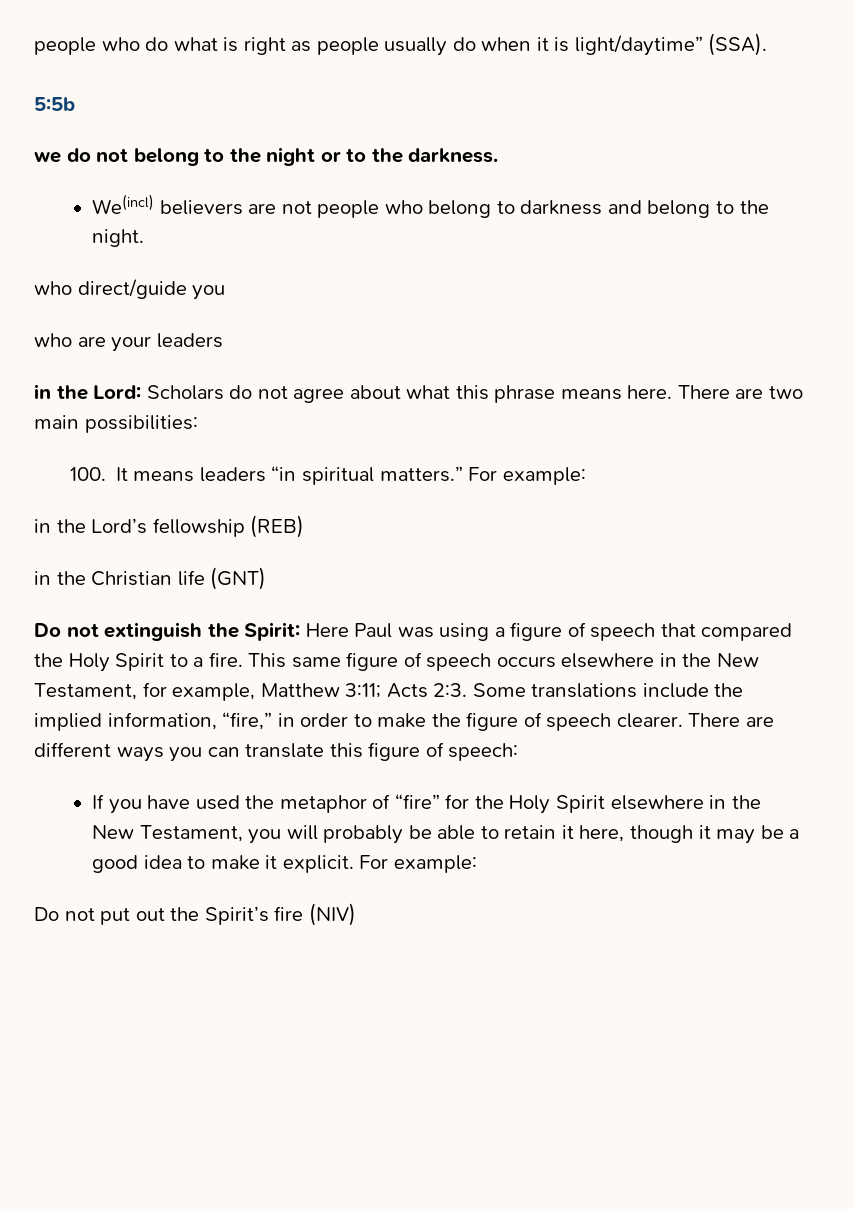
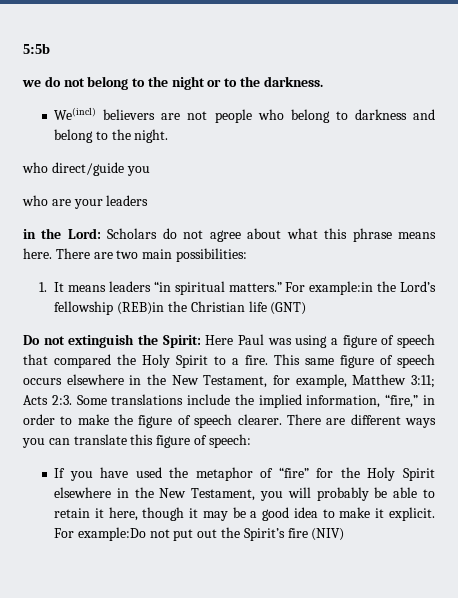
[34,33,768,56] people who do what is right as people usually do when it is light/daytime” (SSA). // -> (23, 49) none
[69,467,106,481] 100. -> [38,282,47,292] 1.
[502,467,586,485] [34,519,51,533] example: // in -> [309,281,374,295] example:in
[250,515,305,538] [34,571,51,585] (REB) // in -> [117,302,165,315] (REB)in
[393,855,477,873] [34,907,59,921] example: // Do -> [77,527,146,541] example:Do

